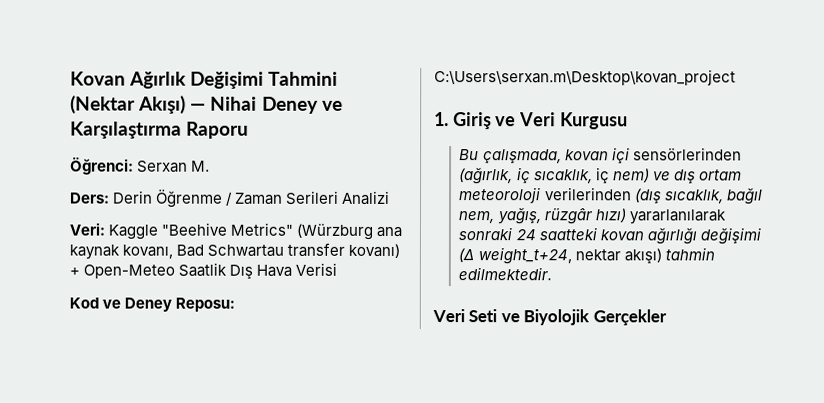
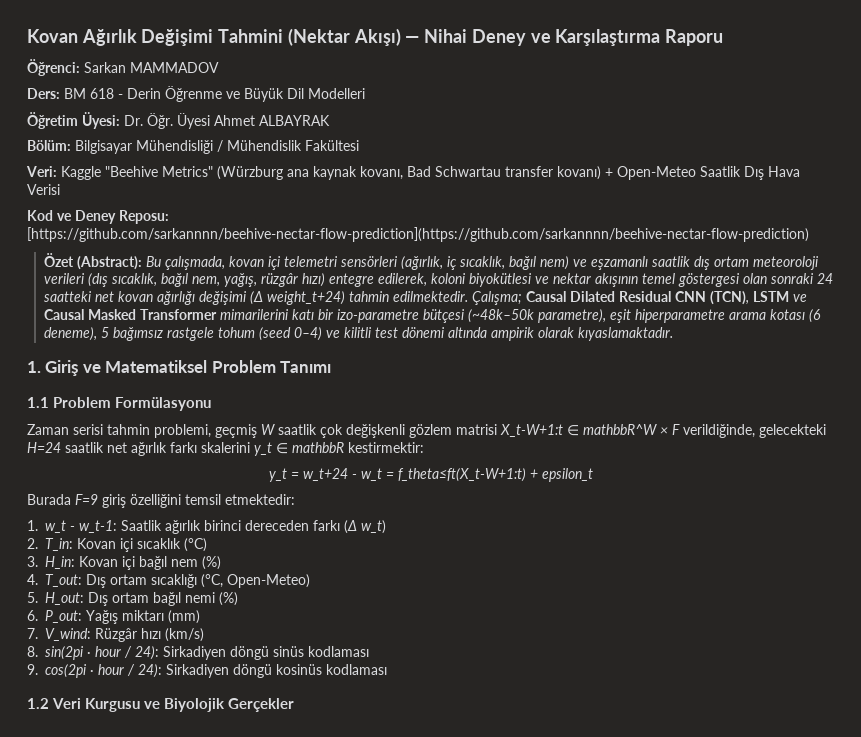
[137,160,211,173] Serxan M. -> [84,62,219,73] Sarkan MAMMADOV
[112,189,391,208] Derin Öğrenme / Zaman Serileri Analizi -> [64,86,365,102] [27,112,330,129] [27,140,359,154] BM 618 - Derin Öğrenme ve Büyük Dil Modelleri // Öğretim Üyesi: Dr. Öğr. Üyesi Ahmet ALBAYRAK // Bölüm: Bilgisayar Mühendisliği / Mühendislik Fakültesi
[434,69,736,86] [434,112,628,130] C:\Users\serxan.m\Desktop\kovan_project // 1. Giriş ve Veri Kurgusu // -> [27,227,809,242] [43,253,142,270] [https://github.com/sarkannnn/beehive-nectar-flow-prediction](https://github.com/sarkannnn/beehive-nectar-flow-prediction) // Özet (Abstract):
[632,147,742,161] sensörlerinden -> [283,256,398,267] telemetri sensörleri
[595,167,610,184] iç -> [508,256,536,270] bağıl
(671, 176) none -> [590,256,690,270] eşzamanlı saatlik
[544,187,632,201] verilerinden -> [43,273,85,284] verileri
[628,209,726,225] yararlanılarak -> [328,273,767,287] entegre edilerek, koloni biyokütlesi ve nektar akışının temel göstergesi olan
(597, 234) none -> [94,291,114,302] net
[477,247,662,265] weight_t+24, nektar akışı) -> [266,291,345,305] weight_t+24)
[432,309,498,323] // Veri Seti -> [471,291,807,305] [43,309,821,323] [43,327,673,341] [27,360,332,376] [27,397,212,411] [27,424,826,438] [27,442,424,456] [268,468,593,482] [27,494,295,508] [27,520,386,534] [27,538,207,552] [27,556,221,570] [27,574,310,588] [27,592,238,606] [27,610,200,624] [27,628,204,642] [27,646,369,660] [27,664,387,678] [27,698,141,712] Çalışma; Causal Dilated Residual CNN (TCN), LSTM ve Causal Masked Transformer mimarilerini katı bir izo-parametre bütçesi (~48k–50k parametre), eşit hiperparametre arama kotası (6 deneme), 5 bağımsız rastgele tohum (seed 0–4) ve kilitli test dönemi altında ampirik olarak kıyaslamaktadır. // 1. Giriş ve Matematiksel Problem Tanımı // 1.1 Problem Formülasyonu // Zaman serisi tahmin problemi, geçmiş W saatlik çok değişkenli gözlem matrisi X_t-W+1:t ∈ mathbbR^W × F verildiğinde, gelecekteki H=24 saatlik net ağırlık farkı skalerini y_t ∈ mathbbR kestirmektir: // y_t = w_t+24 - w_t = f_theta≤ft(X_t-W+1:t) + epsilon_t // Burada F=9 giriş özelliğini temsil etmektedir: // 1. w_t - w_t-1: Saatlik ağırlık birinci dereceden farkı (Δ w_t) // 2. T_in: Kovan içi sıcaklık (°C) // 3. H_in: Kovan içi bağıl nem (%) // 4. T_out: Dış ortam sıcaklığı (°C, Open-Meteo) // 5. H_out: Dış ortam bağıl nemi (%) // 6. P_out: Yağış miktarı (mm) // 7. V_wind: Rüzgâr hızı (km/s) // 8. sin(2pi · hour / 24): Sirkadiyen döngü sinüs kodlaması // 9. cos(2pi · hour / 24): Sirkadiyen döngü kosinüs kodlaması // 1.2 Veri Kurgusu

